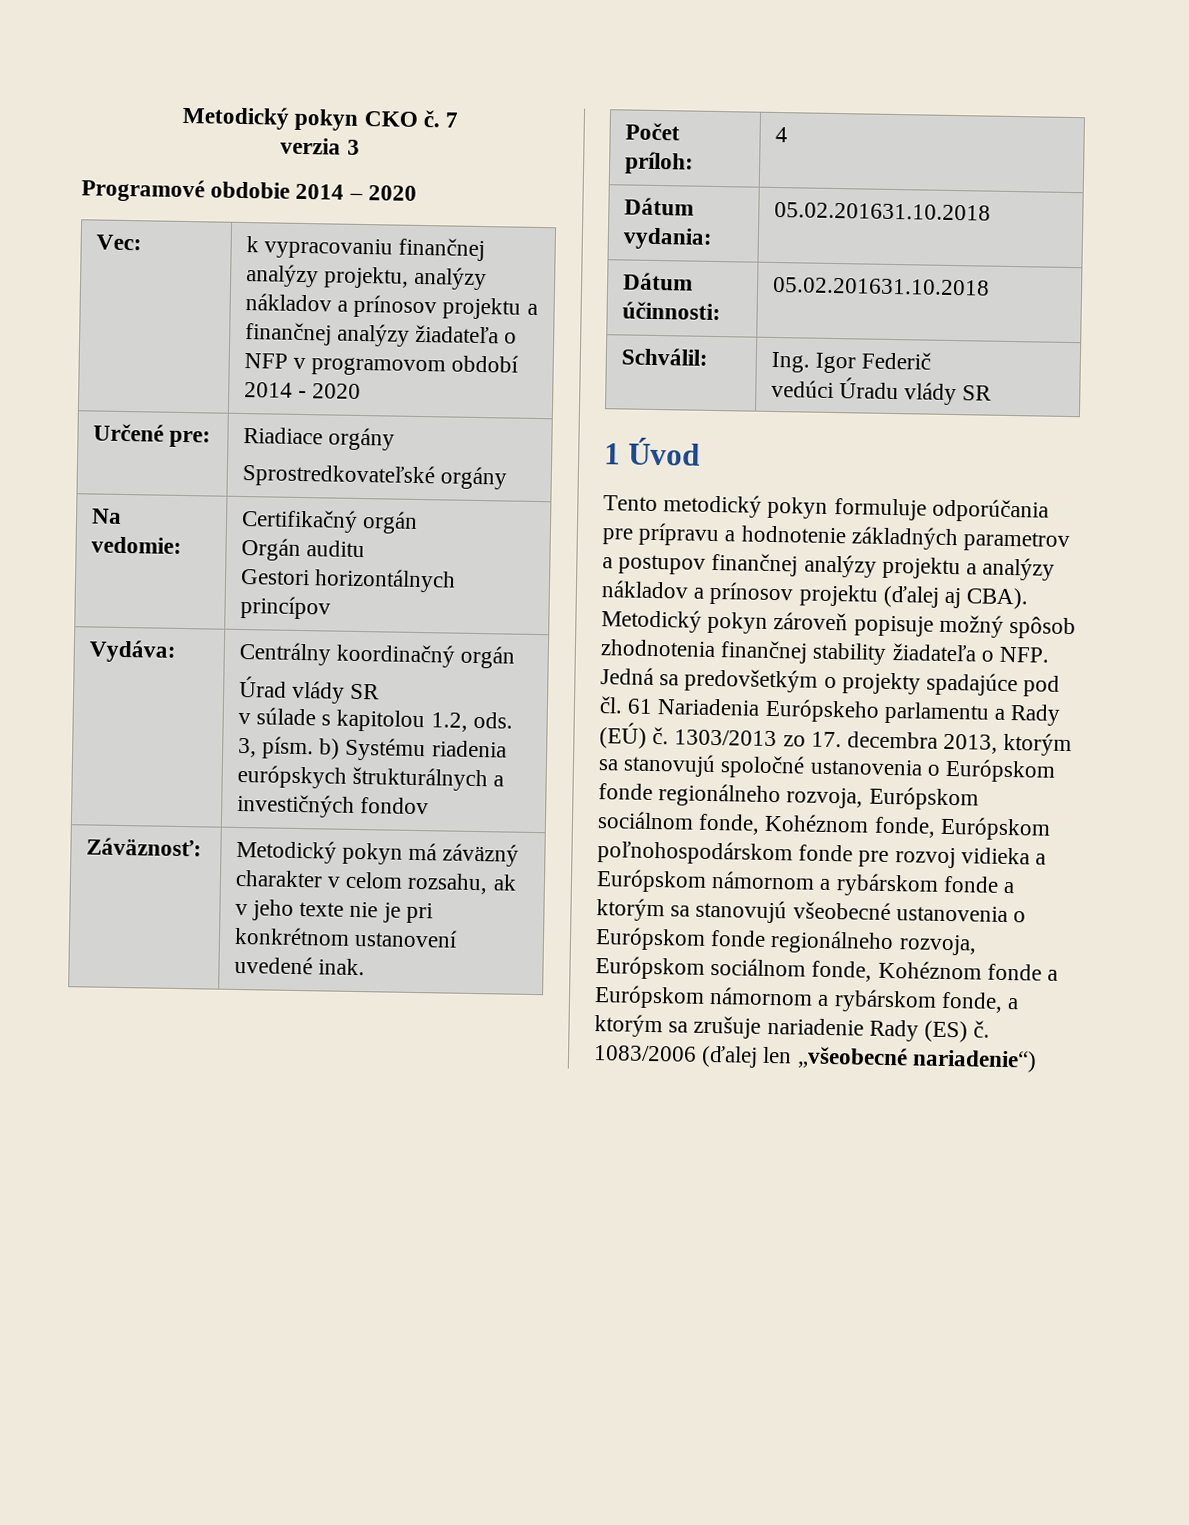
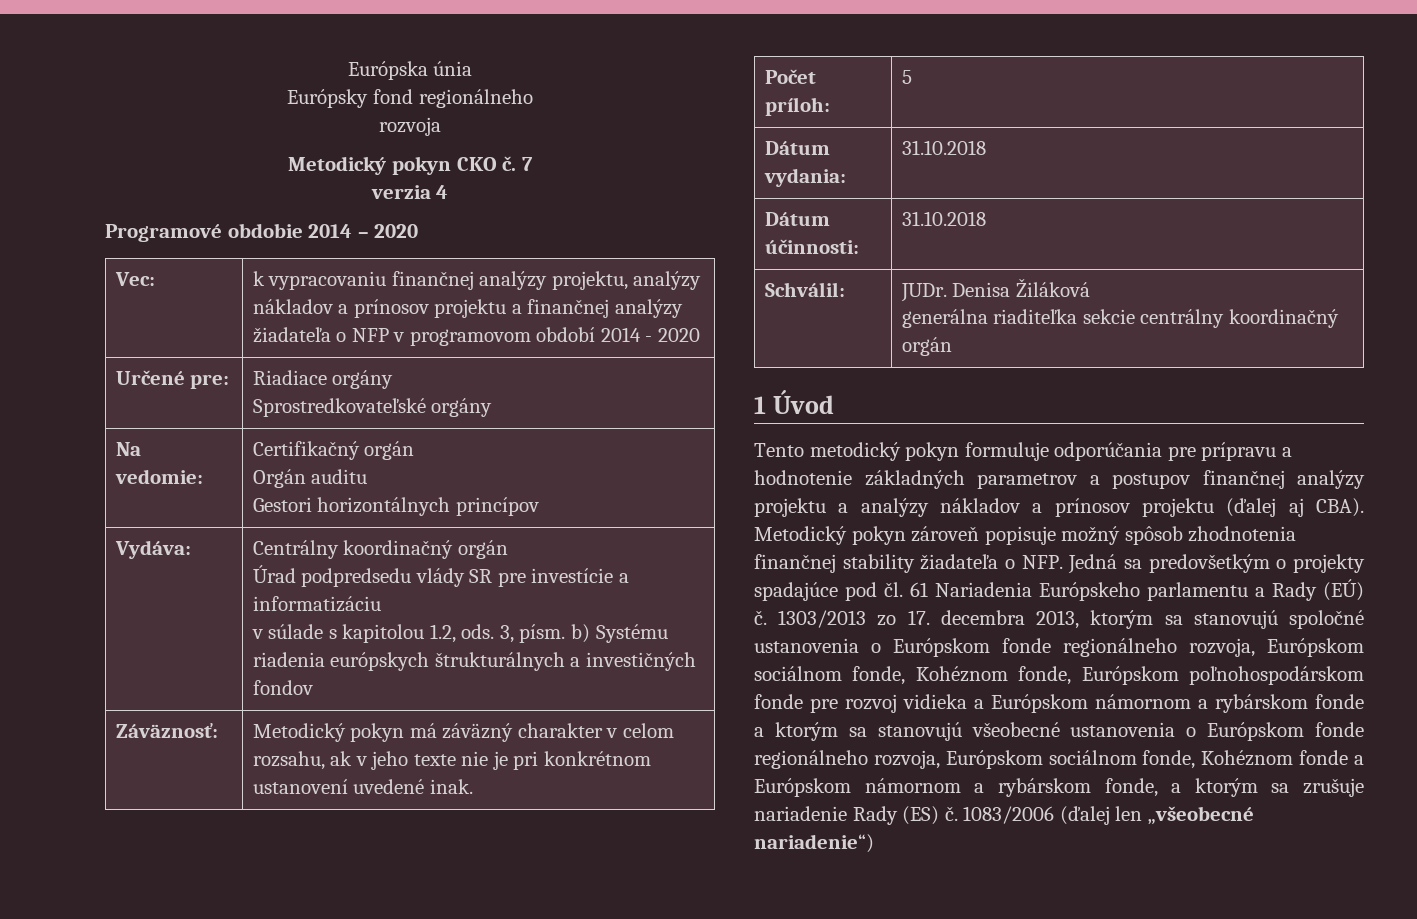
(182, 117) none -> [347,61,473,80] [287,89,533,108] [379,117,441,136] Európska únia // Európsky fond regionálneho // rozvoja //
[346,139,360,155] 3 -> [436,185,449,199] 4
[290,680,381,704] vlády SR -> [301,568,629,587] [252,596,381,612] podpredsedu vlády SR pre investície a informatizáciu
[774,126,788,143] 4 -> [901,70,912,84] 5
[773,201,991,221] 05.02.201631.10.2018 -> [901,140,986,155] 31.10.2018
[771,276,990,296] 05.02.201631.10.2018 -> [901,211,986,226] 31.10.2018
[770,351,932,374] [770,377,993,406] Ing. Igor Federič // vedúci Úradu vlády SR -> [900,278,1090,302] [901,309,1339,328] [901,337,952,356] JUDr. Denisa Žiláková // generálna riaditeľka sekcie centrálny koordinačný orgán

